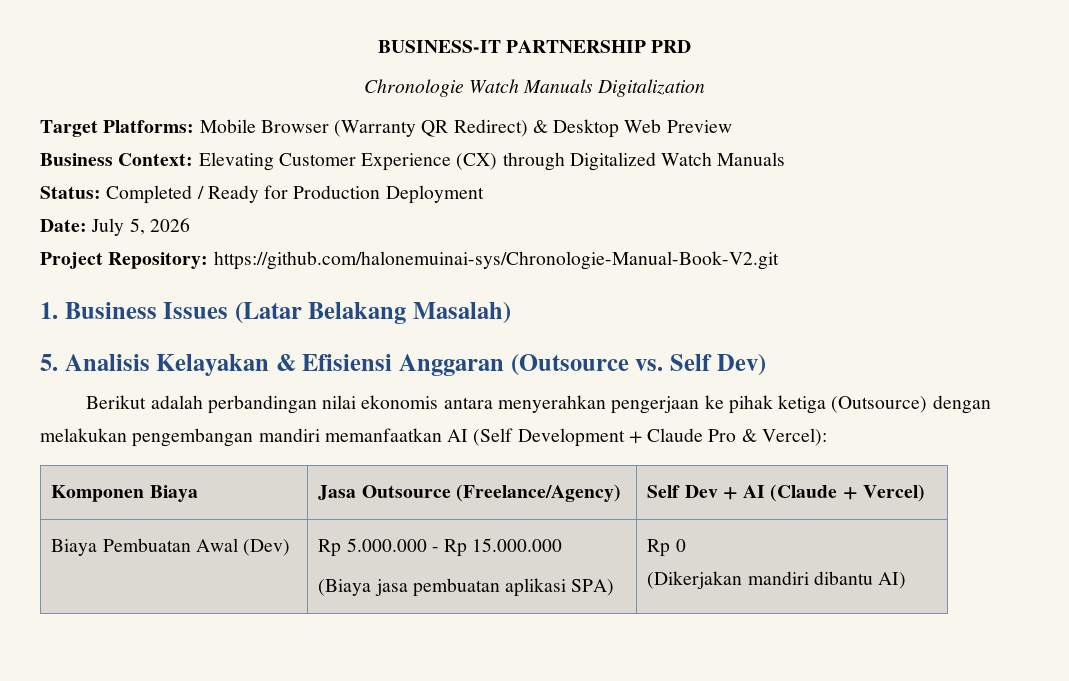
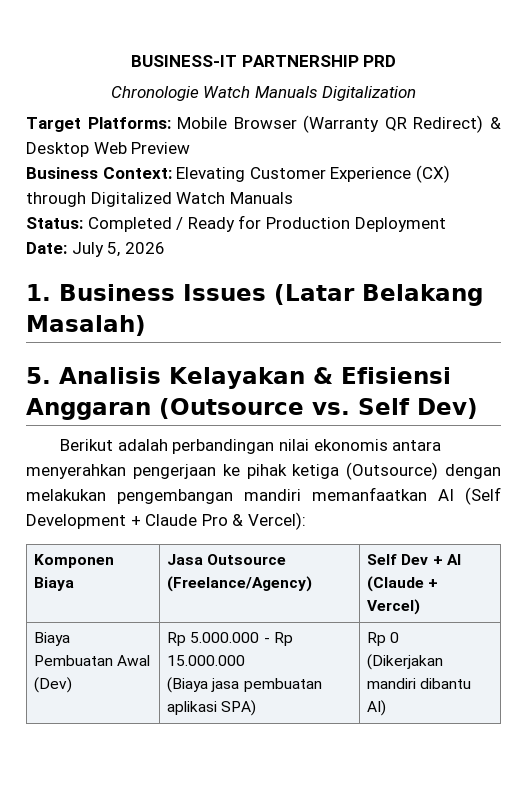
[40,251,779,270] // Project Repository: https://github.com/halonemuinai-sys/Chronologie-Manual-Book-V2.git -> (165, 248) none

